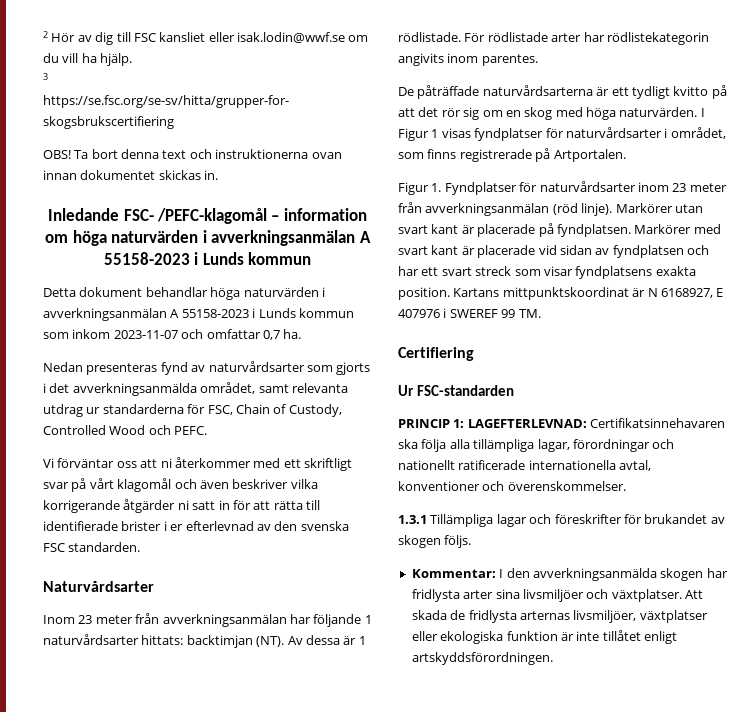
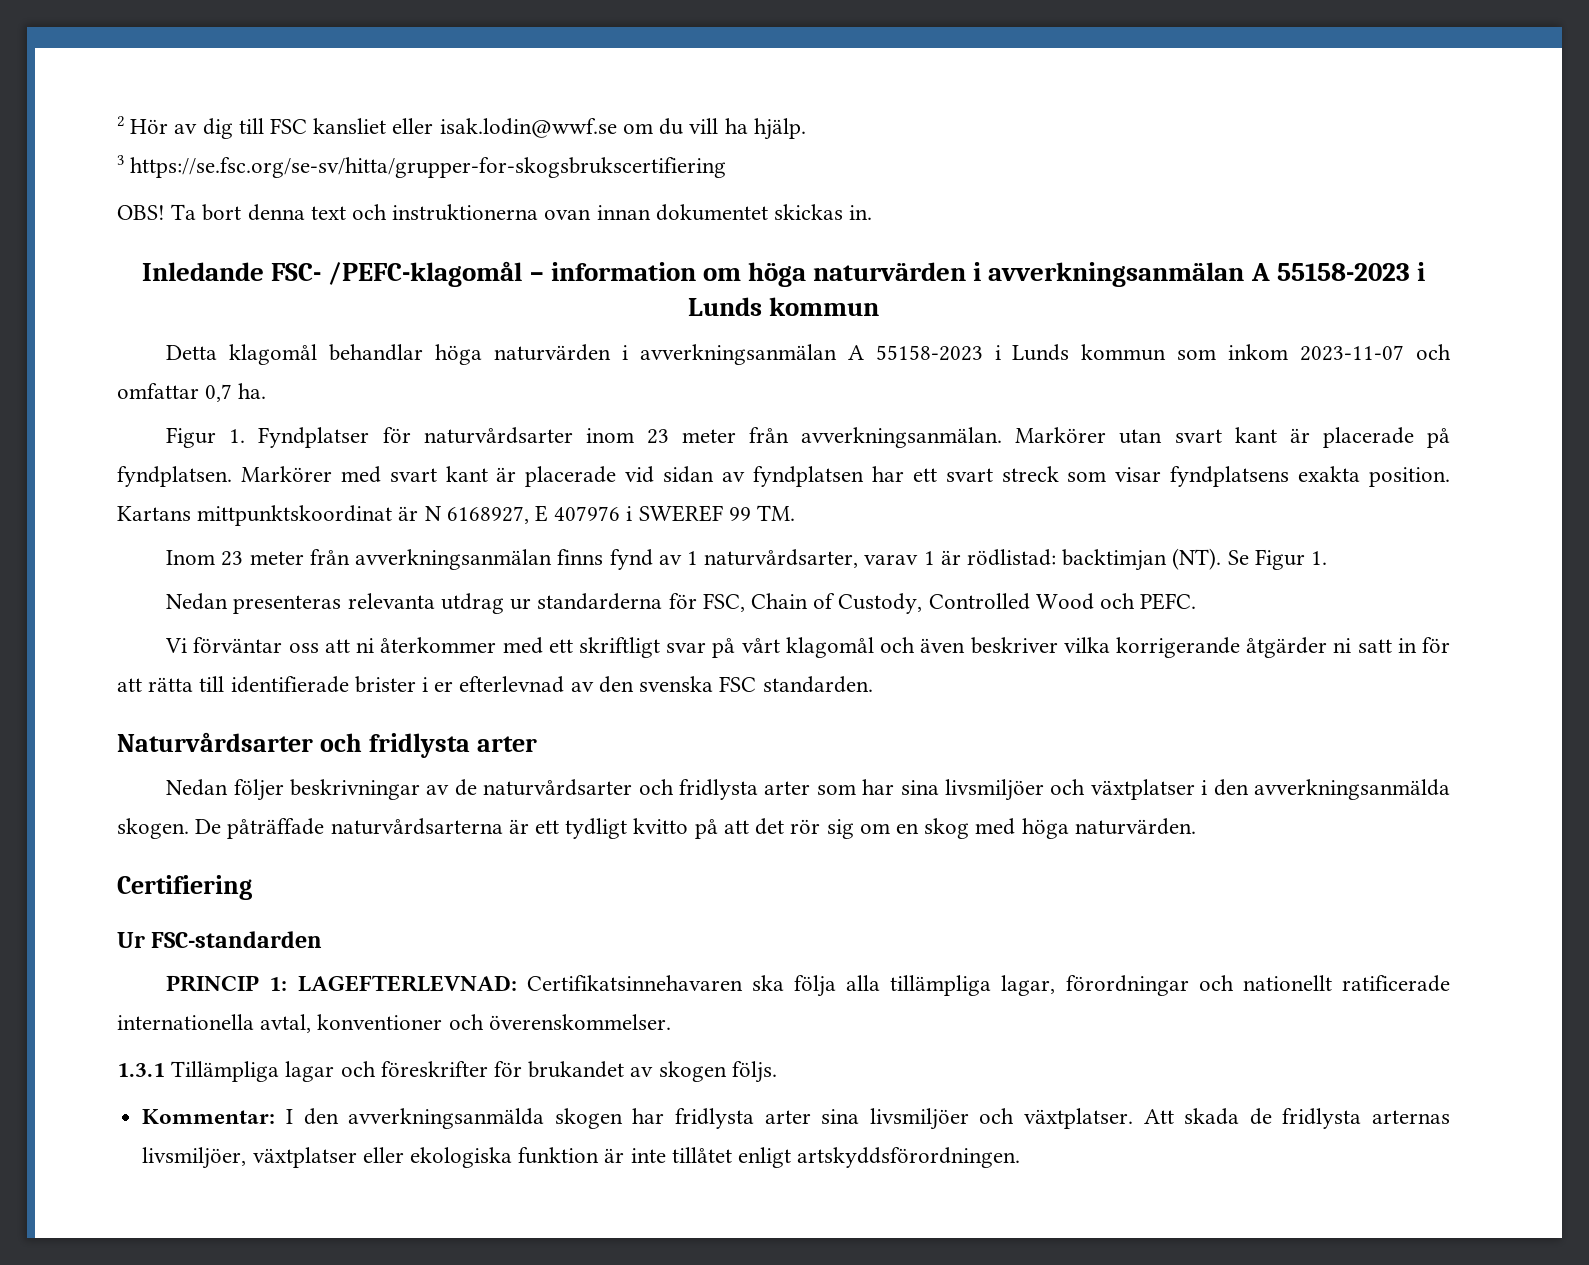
[79,287,143,297] dokument -> [229,344,318,365] klagomål
[43,361,371,375] [43,382,289,396] Nedan presenteras fynd av naturvårdsarter som gjorts i det avverkningsanmälda området, samt -> [166,427,1450,448] [117,466,1451,487] [117,505,796,526] [166,548,1328,571] [166,593,342,614] Figur 1. Fyndplatser för naturvårdsarter inom 23 meter från avverkningsanmälan. Markörer utan svart kant är placerade på fyndplatsen. Markörer med svart kant är placerade vid sidan av fyndplatsen har ett svart streck som visar fyndplatsens exakta position. Kartans mittpunktskoordinat är N 6168927, E 407976 i SWEREF 99 TM. // Inom 23 meter från avverkningsanmälan finns fynd av 1 naturvårdsarter, varav 1 är rödlistad: backtimjan (NT). Se Figur 1. // Nedan presenteras
[43,613,372,627] [43,634,366,648] [398,32,709,45] [398,53,538,66] // Inom 23 meter från avverkningsanmälan har följande 1 naturvårdsarter hittats: backtimjan (NT). Av dessa är 1 rödlistade. För rödlistade arter har rödlistekategorin angivits inom parentes. // -> [319,733,537,758] [166,779,1451,801] [117,818,189,839] och fridlysta arter // Nedan följer beskrivningar av de naturvårdsarter och fridlysta arter som har sina livsmiljöer och växtplatser i den avverkningsanmälda skogen.
[700,108,705,117] [398,127,726,141] [398,148,626,162] [398,181,727,195] [398,202,703,216] [398,223,721,237] [398,245,709,258] [398,266,696,279] [398,287,724,300] [398,308,541,318] I Figur 1 visas fyndplatser för naturvårdsarter i området, som finns registrerade på Artportalen. // Figur 1. Fyndplatser för naturvårdsarter inom 23 meter från avverkningsanmälan (röd linje). Markörer utan svart kant är placerade på fyndplatsen. Markörer med svart kant är placerade vid sidan av fyndplatsen och har ett svart streck som visar fyndplatsens exakta position. Kartans mittpunktskoordinat är N 6168927, E 407976 i SWEREF 99 TM. -> (1196, 826) none

